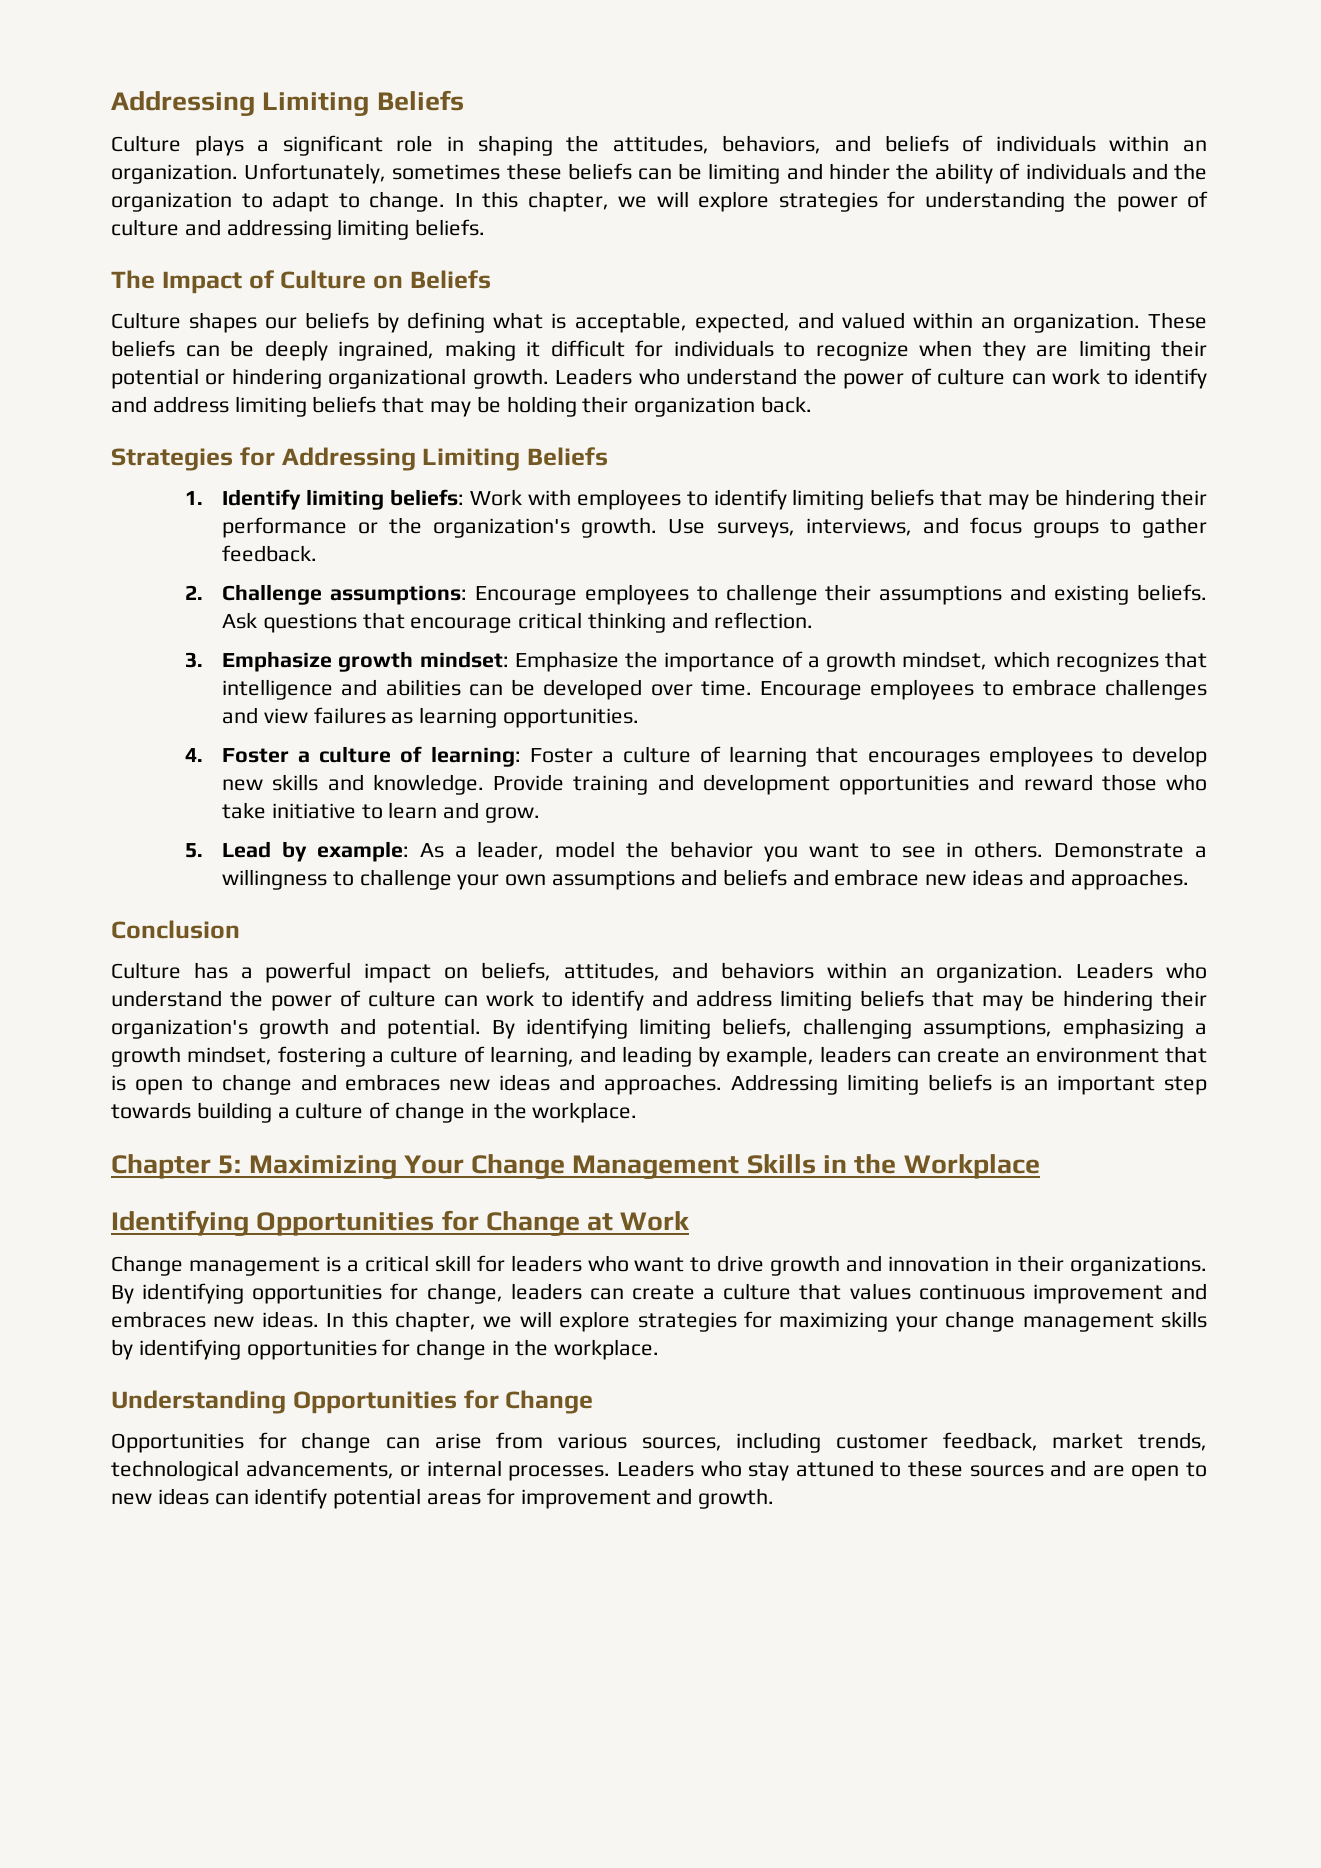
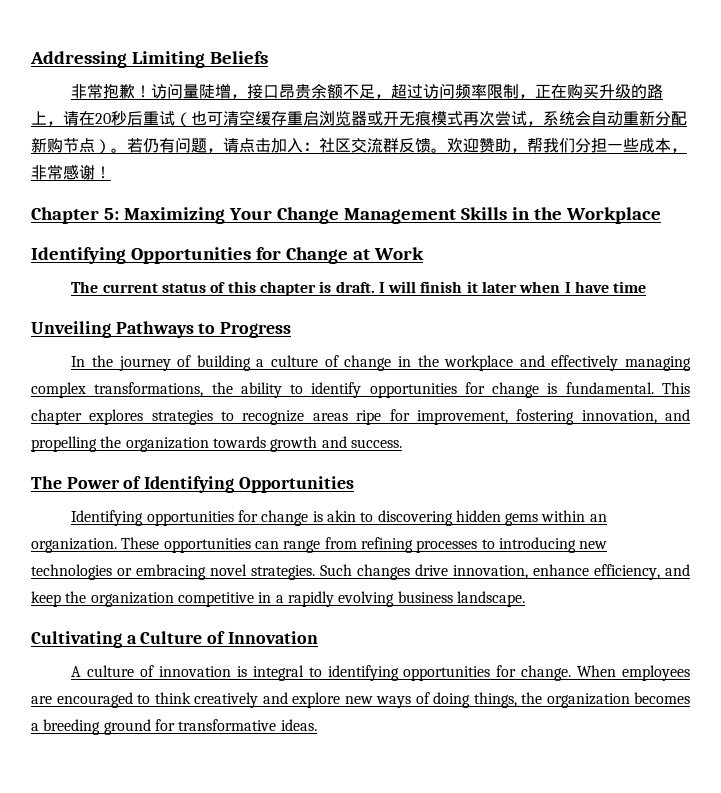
[111,90,464,116] [111,135,1207,156] [111,163,1208,184] [111,191,1208,212] [111,219,486,240] [111,270,491,294] [111,312,1208,333] [111,340,1207,361] [111,368,1208,389] [111,396,813,417] [111,447,608,471] [185,489,1207,510] [222,517,1207,538] [222,545,318,562] [185,584,1208,605] [222,612,813,633] [185,651,1207,672] [222,679,1207,700] [222,707,640,728] [185,746,1208,767] [222,774,1207,795] [222,802,541,823] [185,841,1207,862] [222,869,1189,890] [111,920,240,939] [111,962,1208,983] [111,990,1207,1011] [111,1018,1207,1039] [111,1046,1207,1067] [111,1074,1207,1095] [111,1102,638,1123] Addressing Limiting Beliefs // Culture plays a significant role in shaping the attitudes, behaviors, and beliefs of individuals within an organization. Unfortunately, sometimes these beliefs can be limiting and hinder the ability of individuals and the organization to adapt to change. In this chapter, we will explore strategies for understanding the power of culture and addressing limiting beliefs. // The Impact of Culture on Beliefs // Culture shapes our beliefs by defining what is acceptable, expected, and valued within an organization. These beliefs can be deeply ingrained, making it difficult for individuals to recognize when they are limiting their potential or hindering organizational growth. Leaders who understand the power of culture can work to identify and address limiting beliefs that may be holding their organization back. // Strategies for Addressing Limiting Beliefs // 1. Identify limiting beliefs: Work with employees to identify limiting beliefs that may be hindering their performance or the organization's growth. Use surveys, interviews, and focus groups to gather feedback. // 2. Challenge assumptions: Encourage employees to challenge their assumptions and existing beliefs. Ask questions that encourage critical thinking and reflection. // 3. Emphasize growth mindset: Emphasize the importance of a growth mindset, which recognizes that intelligence and abilities can be developed over time. Encourage employees to embrace challenges and view failures as learning opportunities. // 4. Foster a culture of learning: Foster a culture of learning that encourages employees to develop new skills and knowledge. Provide training and development opportunities and reward those who take initiative to learn and grow. // 5. Lead by example: As a leader, model the behavior you want to see in others. Demonstrate a willingness to challenge your own assumptions and beliefs and embrace new ideas and approaches. // Conclusion // Culture has a powerful impact on beliefs, attitudes, and behaviors within an organization. Leaders who understand the power of culture can work to identify and address limiting beliefs that may be hindering their organization's growth and potential. By identifying limiting beliefs, challenging assumptions, emphasizing a growth mindset, fostering a culture of learning, and leading by example, leaders can create an environment that is open to change and embraces new ideas and approaches. Addressing limiting beliefs is an important step towards building a culture of change in the workplace. -> [30,51,268,68] [71,83,664,99] [31,110,687,127] [31,137,687,154] [31,164,111,180] Addressing Limiting Beliefs // 非常抱歉！访问量陡增，接口昂贵余额不足，超过访问频率限制，正在购买升级的路上，请在20秒后重试（也可清空缓存重启浏览器或开无痕模式再次尝试，系统会自动重新分配新购节点）。若仍有问题，请点击加入：社区交流群反馈。欢迎赞助，帮我们分担一些成本，非常感谢！
[111,1255,1208,1276] [111,1283,1207,1304] [111,1311,1207,1332] [111,1339,659,1360] [111,1390,594,1414] [111,1432,1207,1453] [111,1460,1208,1481] [111,1488,775,1509] Change management is a critical skill for leaders who want to drive growth and innovation in their organizations. By identifying opportunities for change, leaders can create a culture that values continuous improvement and embraces new ideas. In this chapter, we will explore strategies for maximizing your change management skills by identifying opportunities for change in the workplace. // Understanding Opportunities for Change // Opportunities for change can arise from various sources, including customer feedback, market trends, technological advancements, or internal processes. Leaders who stay attuned to these sources and are open to new ideas can identify potential areas for improvement and growth. -> [71,281,647,296] [31,321,292,338] [71,355,691,371] [31,382,690,398] [31,409,691,425] [31,436,402,452] [31,476,354,493] [71,510,607,526] [31,537,608,553] [31,564,690,580] [31,591,525,607] [31,631,318,648] [71,665,691,681] [31,692,690,708] [31,719,317,735] The current status of this chapter is draft. I will finish it later when I have time // Unveiling Pathways to Progress // In the journey of building a culture of change in the workplace and effectively managing complex transformations, the ability to identify opportunities for change is fundamental. This chapter explores strategies to recognize areas ripe for improvement, fostering innovation, and propelling the organization towards growth and success. // The Power of Identifying Opportunities // Identifying opportunities for change is akin to discovering hidden gems within an organization. These opportunities can range from refining processes to introducing new technologies or embracing novel strategies. Such changes drive innovation, enhance efficiency, and keep the organization competitive in a rapidly evolving business landscape. // Cultivating a Culture of Innovation // A culture of innovation is integral to identifying opportunities for change. When employees are encouraged to think creatively and explore new ways of doing things, the organization becomes a breeding ground for transformative ideas.

